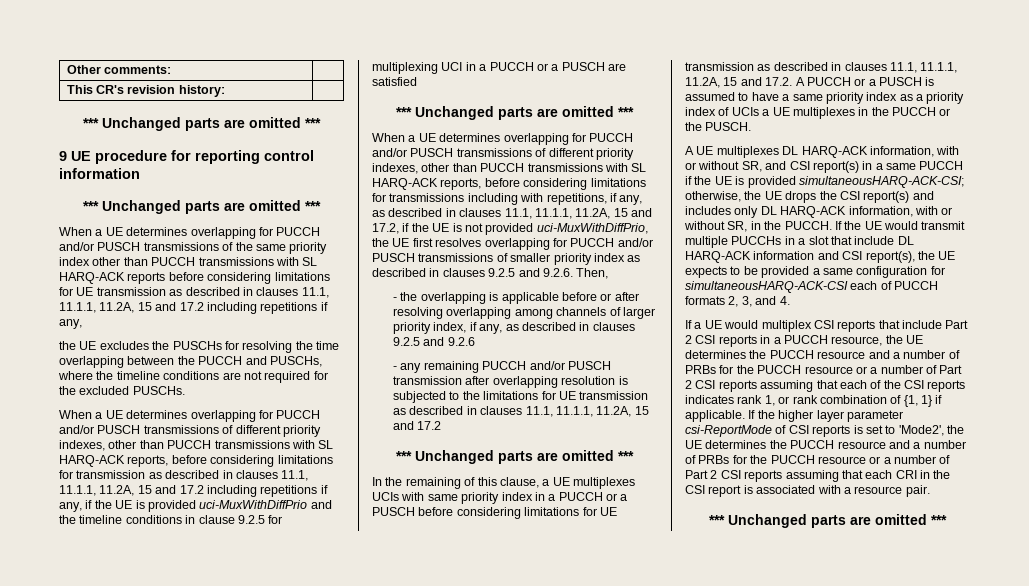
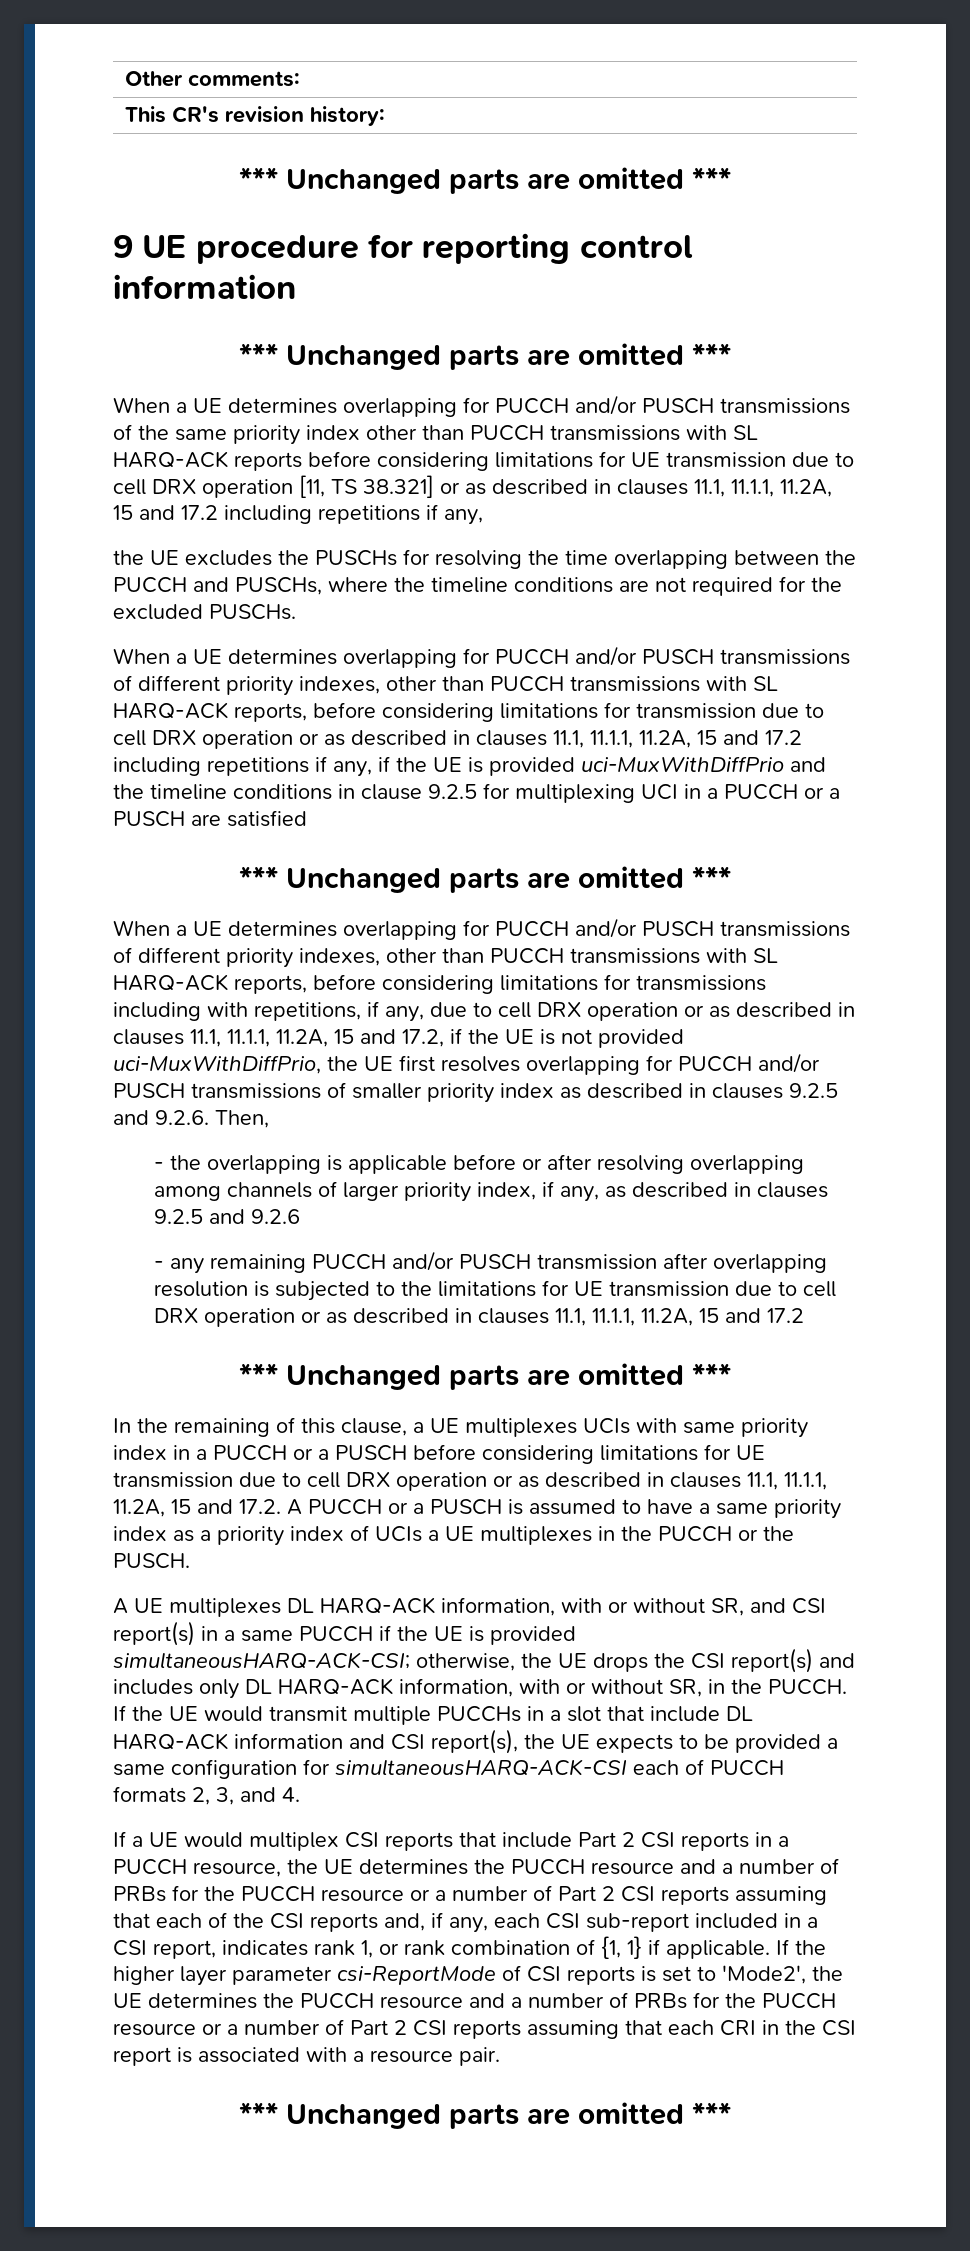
(166, 291) none -> [792,452,854,467] [113,475,460,498] due to cell DRX operation [11, TS 38.321] or
(146, 474) none -> [762,703,824,718] [113,730,319,749] due to cell DRX operation or
(643, 200) none -> [430,1002,704,1021] due to cell DRX operation or
(649, 395) none -> [735,1281,837,1297] [154,1308,322,1327] due to cell DRX operation or
(754, 66) none -> [239,1472,513,1491] due to cell DRX operation or
(966, 386) none -> [384,1912,818,1933] [113,1940,216,1959] and, if any, each CSI sub-report included in a CSI report,

